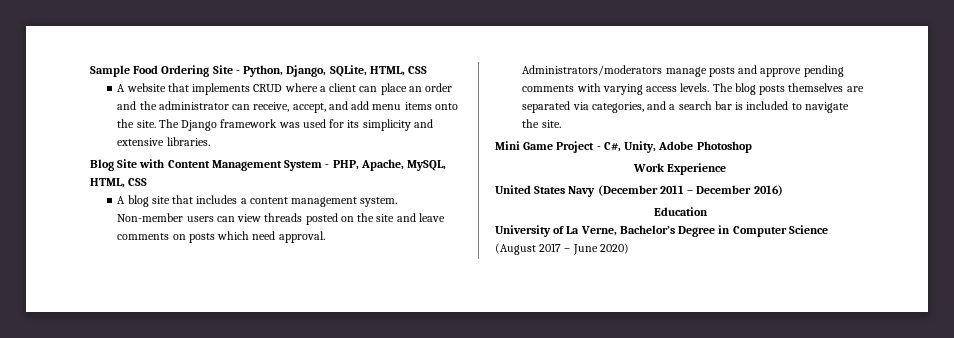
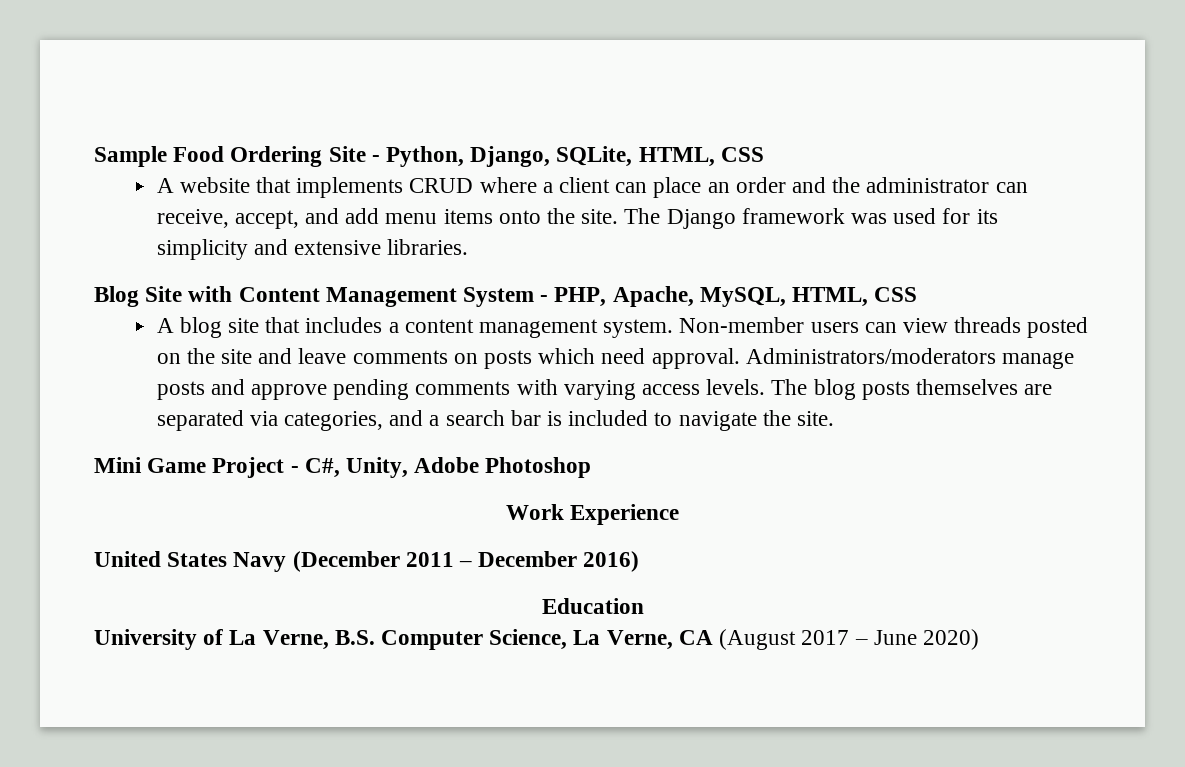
[619,225,828,237] Bachelor’s Degree in Computer Science -> [334,629,713,650] B.S. Computer Science, La Verne, CA

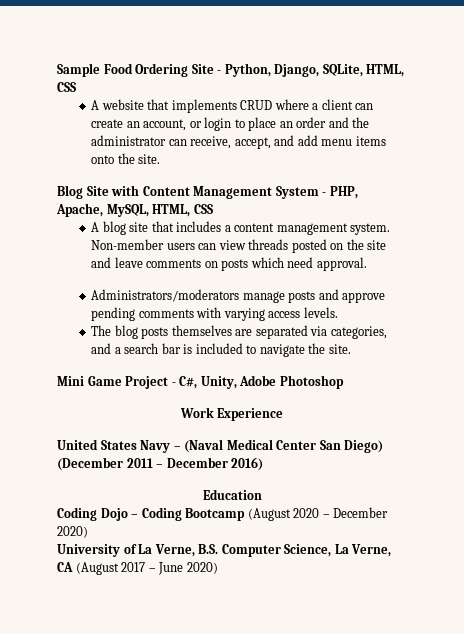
(648, 187) none -> [91,117,245,131] create an account, or login to
[624,208,998,229] [156,239,469,260] The Django framework was used for its simplicity and extensive libraries. -> (161, 159) none
(740, 358) none -> (367, 264) //
(766, 387) none -> (338, 312) //
(287, 562) none -> [173,439,384,453] – (Naval Medical Center San Diego)
(644, 606) none -> [57,507,389,521] [57,526,88,538] // Coding Dojo – Coding Bootcamp (August 2020 – December 2020)

